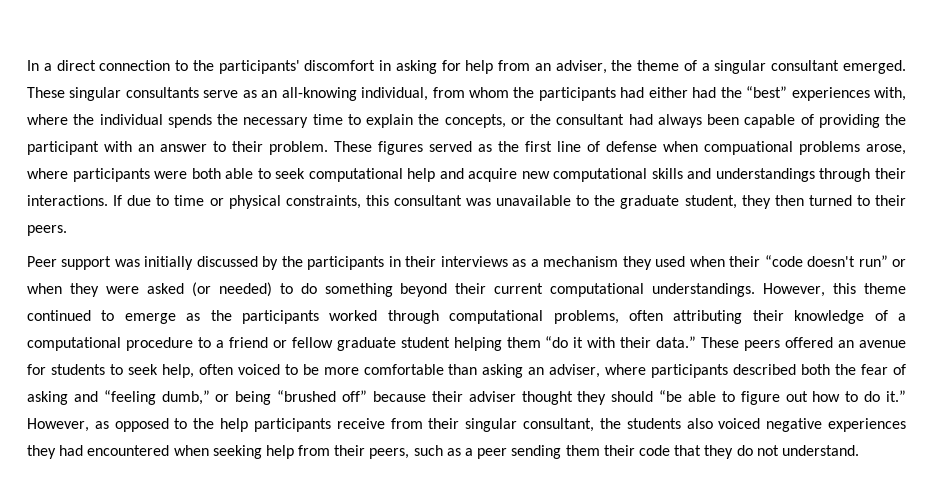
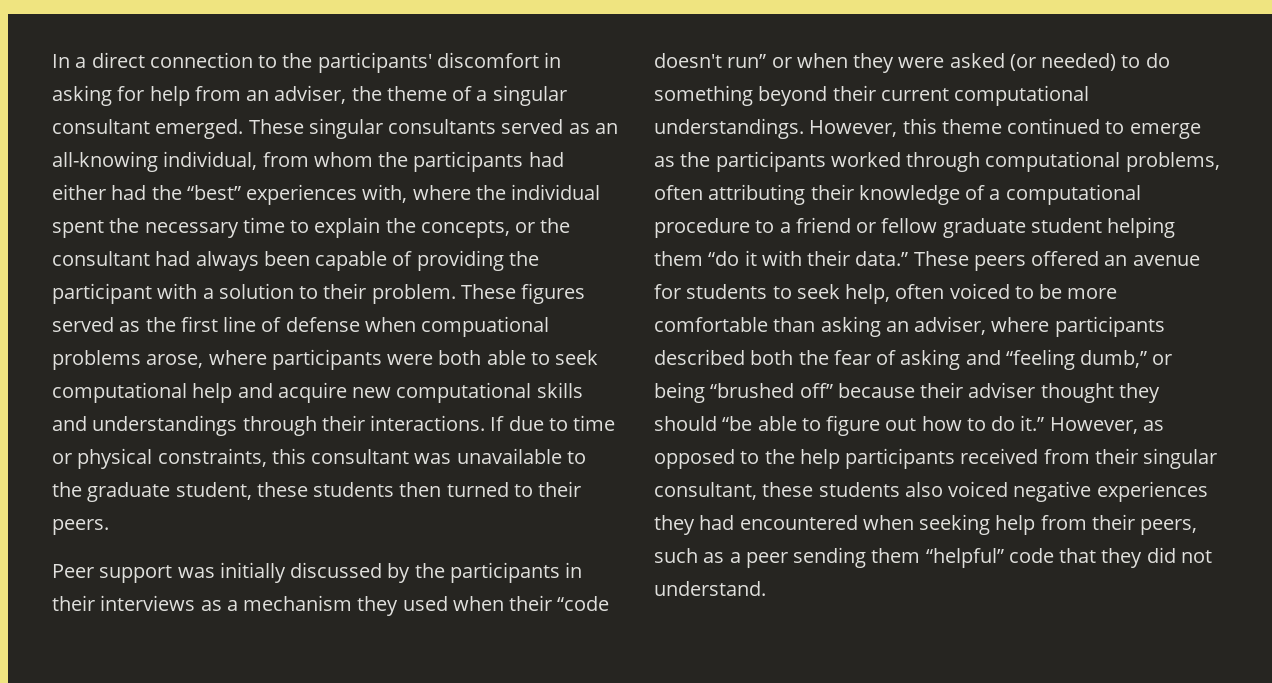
[203,90,239,98] serve -> [501,119,564,134] served
[167,114,212,128] spends -> [52,220,104,238] spent
[138,144,207,152] an answer -> [202,283,294,299] a solution
[741,195,771,209] they -> [256,482,395,497] these students
[336,418,385,429] receive -> [960,448,1039,464] received
[599,418,621,429] the -> [762,482,814,497] these
[603,445,635,456] their -> [925,548,1004,568] “helpful”
[736,445,753,456] do -> [1146,547,1176,563] did

